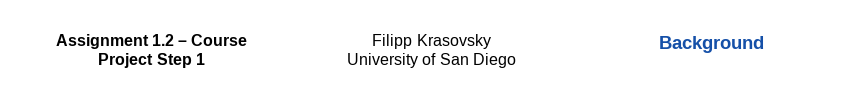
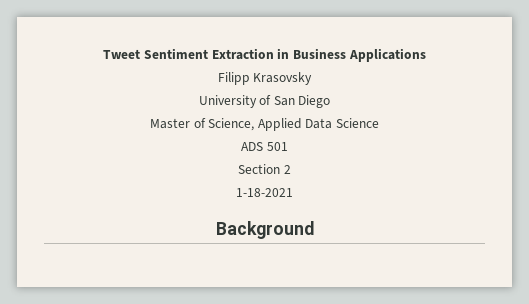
[55,34,248,49] [98,53,205,68] Assignment 1.2 – Course Project Step 1 -> [103,48,426,62] Tweet Sentiment Extraction in Business Applications
(516, 60) none -> [149,118,380,131] [241,142,288,151] [238,164,291,174] [236,188,293,197] // Master of Science, Applied Data Science // ADS 501 // Section 2 // 1-18-2021

